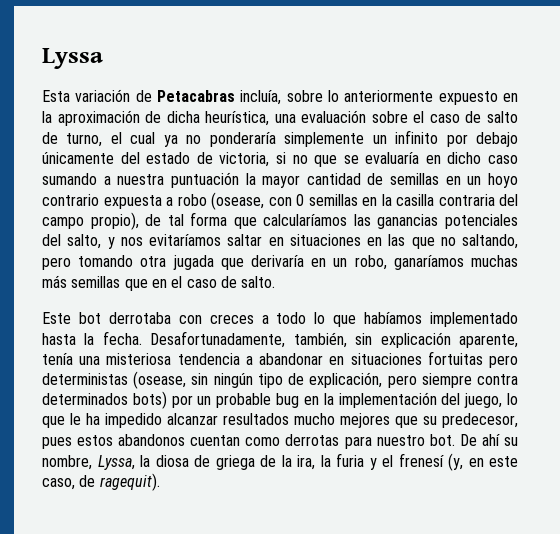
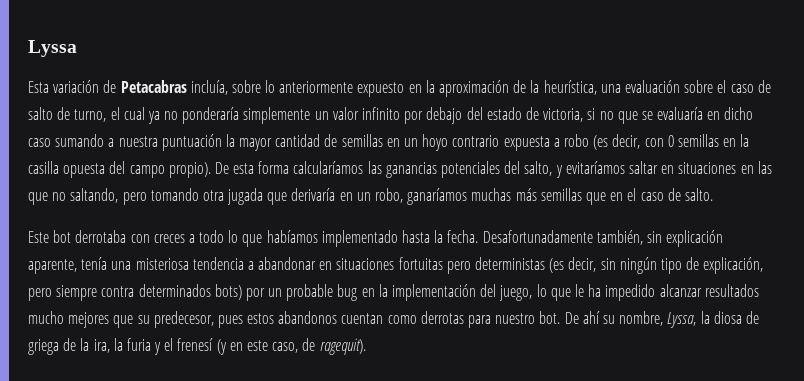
[166,111,200,123] dicha -> [530,80,540,93] la
(387, 139) none -> [332,107,359,120] valor
[42,152,114,164] únicamente -> (463, 115) none
[211,192,264,210] (osease, -> [593,134,641,150] (es decir,
[438,194,495,206] contraria -> [63,163,106,178] opuesta
[90,212,257,230] propio), de tal forma que -> [168,161,290,178] propio). De esta forma
[120,237,143,246] nos -> (563, 171) none
[150,331,286,348] Desafortunadamente, -> [482,230,593,243] Desafortunadamente
[133,371,187,389] (osease, -> [549,257,597,273] (es decir,
[448,453,463,471] (y, -> [216,339,227,355] (y

